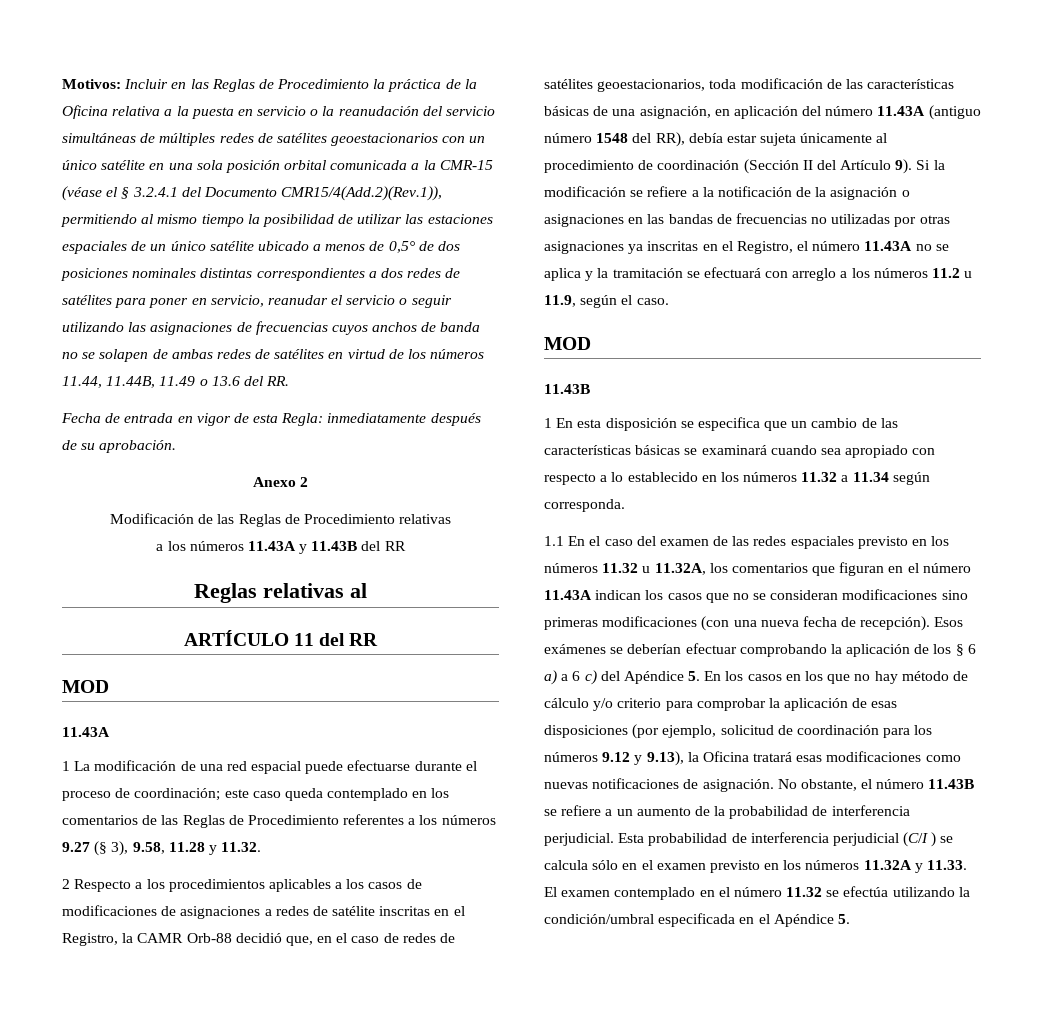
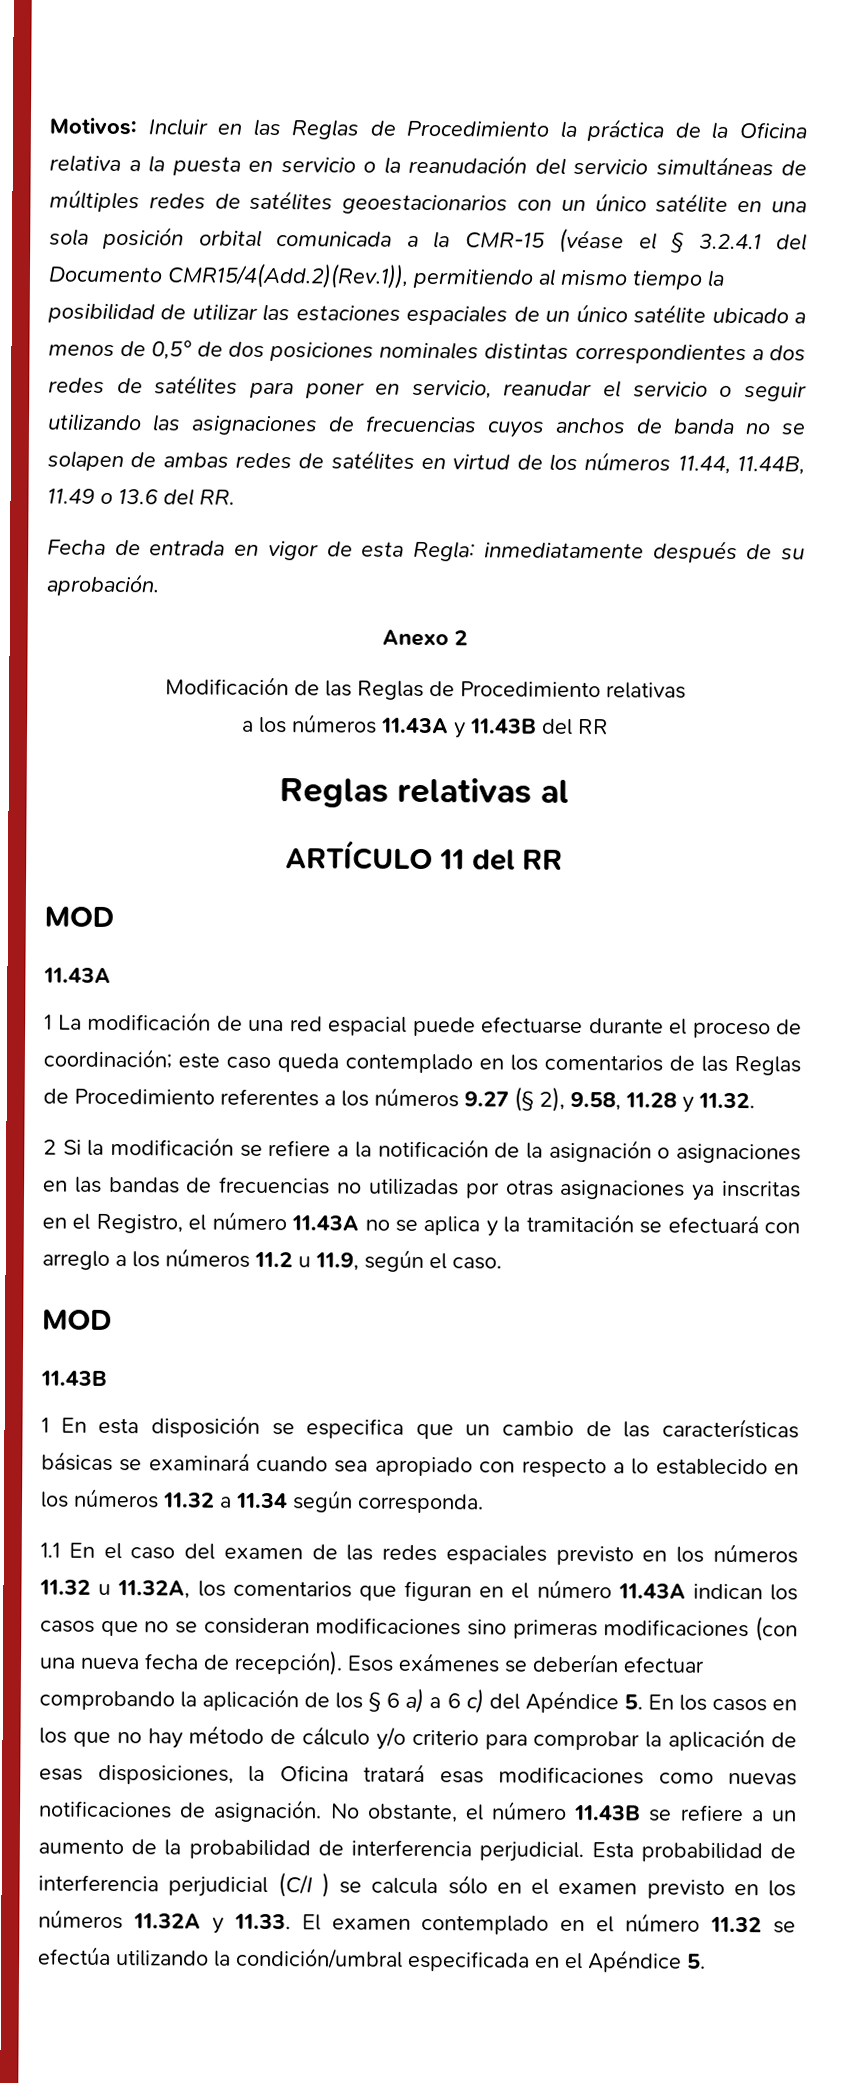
[111,841,129,856] 3), -> [539,1086,565,1112] 2),
[74,879,422,892] [62,905,465,919] [62,933,456,946] [544,78,955,92] [544,105,981,120] [544,132,888,147] [544,159,913,174] Respecto a los procedimientos aplicables a los casos de modificaciones de asignaciones a redes de satélite inscritas en el Registro, la CAMR Orb-88 decidió que, en el caso de redes de satélites geoestacionarios, toda modificación de las características básicas de una asignación, en aplicación del número 11.43A (antiguo número 1548 del RR), debía estar sujeta únicamente al procedimiento de coordinación (Sección II del Artículo 9). -> (57, 1147) none
[544,724,933,739] [544,751,684,766] disposiciones (por ejemplo, solicitud de coordinación para los números 9.12 y 9.13), -> [97,1764,234,1785] disposiciones,

